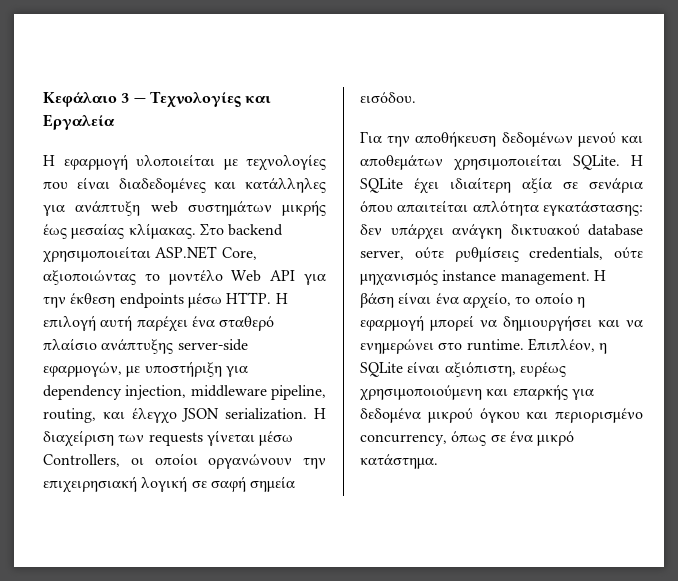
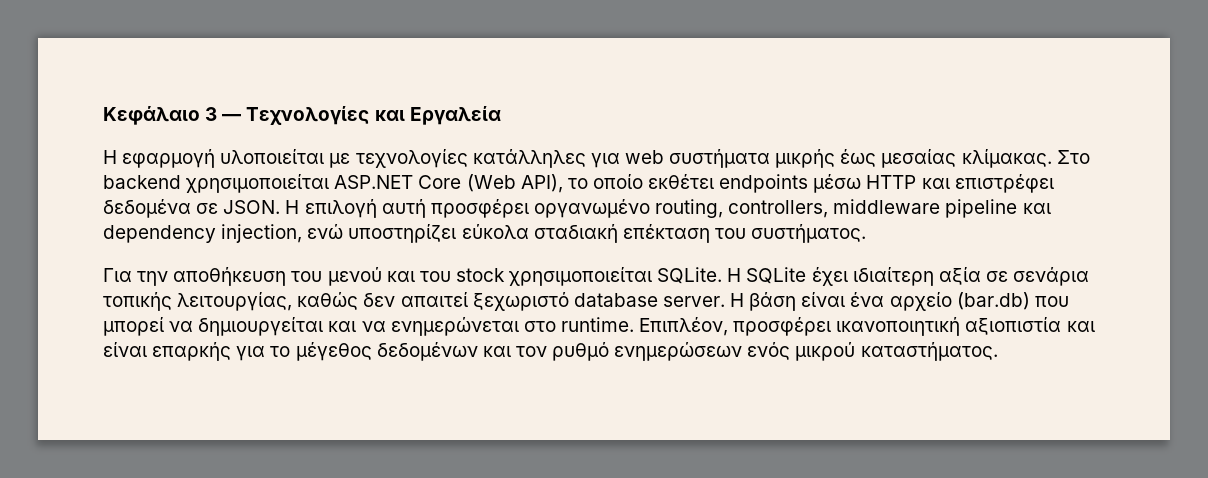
[43,177,326,193] [43,201,272,216] που είναι διαδεδομένες και κατάλληλες για ανάπτυξη web συστημάτων -> [472,149,771,168] κατάλληλες για web συστήματα
[221,247,257,260] [43,270,326,285] [43,292,288,308] [43,315,275,332] [43,338,248,354] [43,361,248,377] [43,385,326,400] [43,408,326,424] [43,430,294,447] [43,453,326,469] [43,476,296,493] [360,92,416,103] Core, αξιοποιώντας το μοντέλο Web API για την έκθεση endpoints μέσω HTTP. Η επιλογή αυτή παρέχει ένα σταθερό πλαίσιο ανάπτυξης server-side εφαρμογών, με υποστήριξη για dependency injection, middleware pipeline, routing, και έλεγχο JSON serialization. Η διαχείριση των requests γίνεται μέσω Controllers, οι οποίοι οργανώνουν την επιχειρησιακή λογική σε σαφή σημεία εισόδου. -> [418,174,1054,193] [103,199,1051,218] [103,224,867,243] Core (Web API), το οποίο εκθέτει endpoints μέσω HTTP και επιστρέφει δεδομένα σε JSON. Η επιλογή αυτή προσφέρει οργανωμένο routing, controllers, middleware pipeline και dependency injection, ενώ υποστηρίζει εύκολα σταδιακή επέκταση του συστήματος.
[501,132,573,147] δεδομένων -> [291,271,323,282] του
[360,155,443,170] αποθεμάτων -> [419,268,505,282] του stock
[360,200,643,216] [360,224,643,240] [360,246,643,262] [360,270,606,286] [360,292,585,309] [360,315,424,331] όπου απαιτείται απλότητα εγκατάστασης: δεν υπάρχει ανάγκη δικτυακού database server, ούτε ρυθμίσεις credentials, ούτε μηχανισμός instance management. Η βάση είναι ένα αρχείο, το οποίο η εφαρμογή -> [103,292,1069,311] τοπικής λειτουργίας, καθώς δεν απαιτεί ξεχωριστό database server. Η βάση είναι ένα αρχείο (bar.db) που
[503,315,592,331] δημιουργήσει -> [198,317,324,336] δημιουργείται
[360,339,434,354] ενημερώνει -> [390,317,519,336] ενημερώνεται
[599,343,608,354] [360,361,566,377] [360,384,594,401] [360,408,643,423] [360,431,575,446] [360,454,438,469] η SQLite είναι αξιόπιστη, ευρέως χρησιμοποιούμενη και επαρκής για δεδομένα μικρού όγκου και περιορισμένο concurrency, όπως σε ένα μικρό κατάστημα. -> [733,317,1095,336] [103,342,998,361] προσφέρει ικανοποιητική αξιοπιστία και είναι επαρκής για το μέγεθος δεδομένων και τον ρυθμό ενημερώσεων ενός μικρού καταστήματος.

